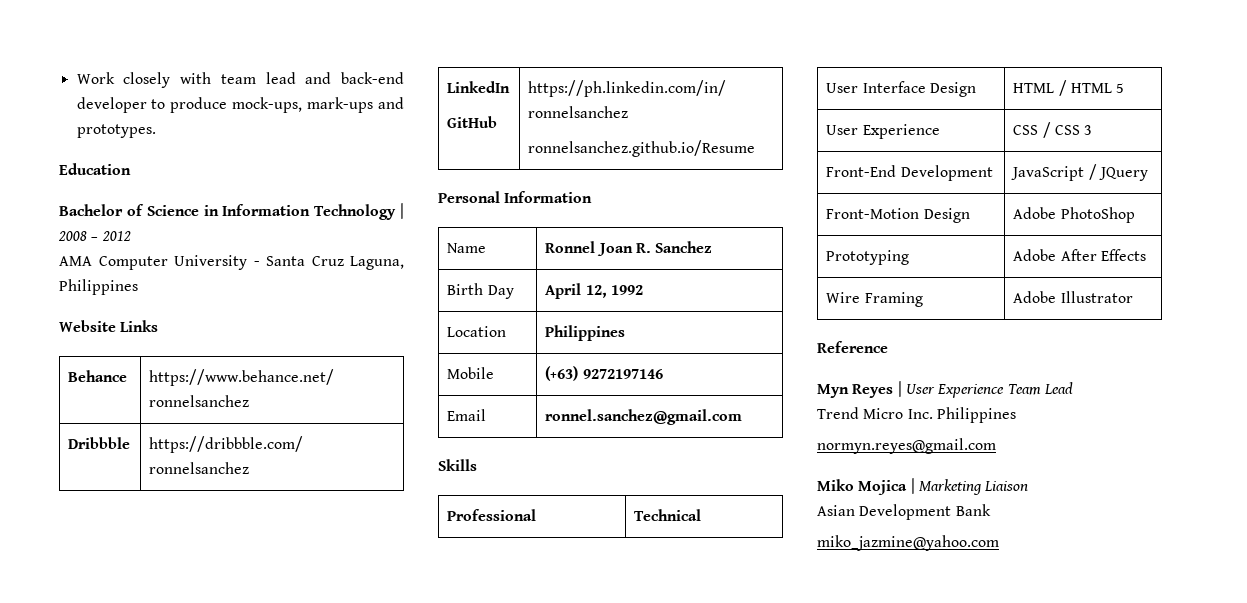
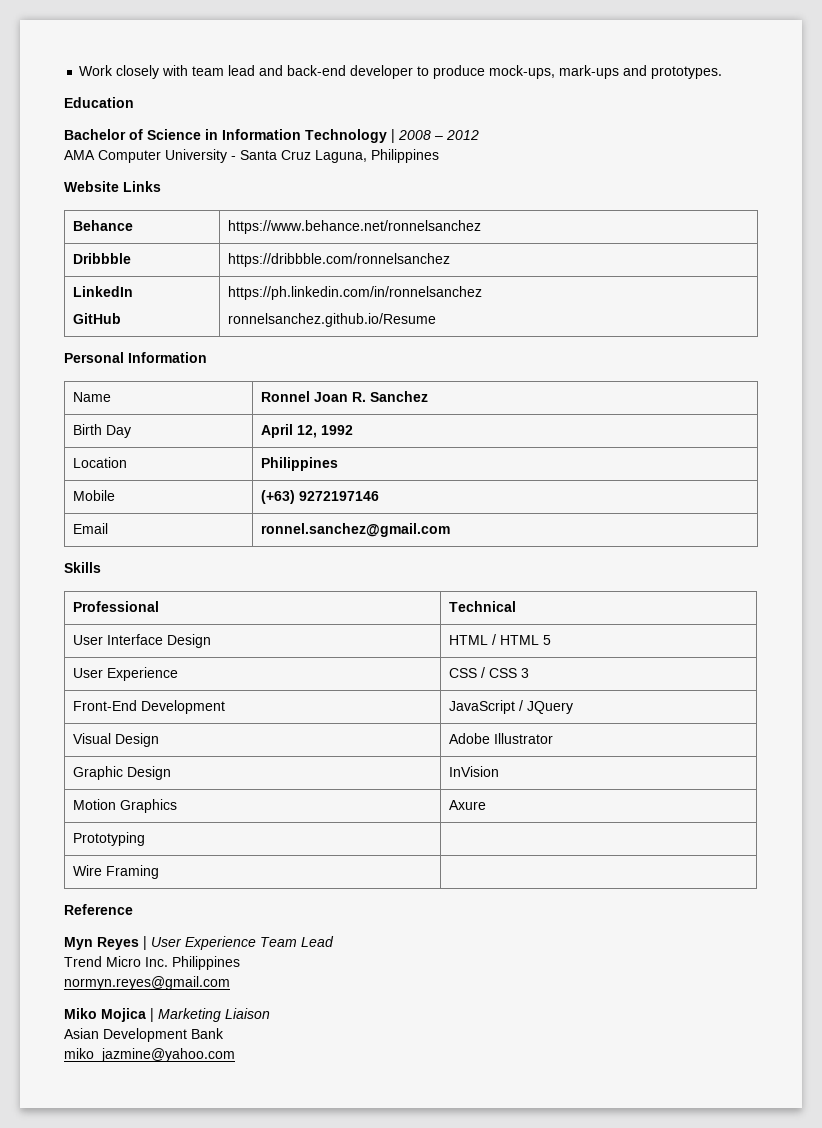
[826,208,920,219] Front-Motion -> [72,733,111,744] Visual
[1060,207,1135,223] [826,250,910,265] [1013,249,1146,261] PhotoShop // Prototyping | Adobe After Effects -> [493,733,553,744] [72,766,171,780] [448,766,499,777] [72,799,177,813] [448,800,486,810] [72,832,145,846] Illustrator // Graphic Design | InVision // Motion Graphics | Axure // Prototyping |
[1013,291,1133,303] Adobe Illustrator -> (159, 872) none

